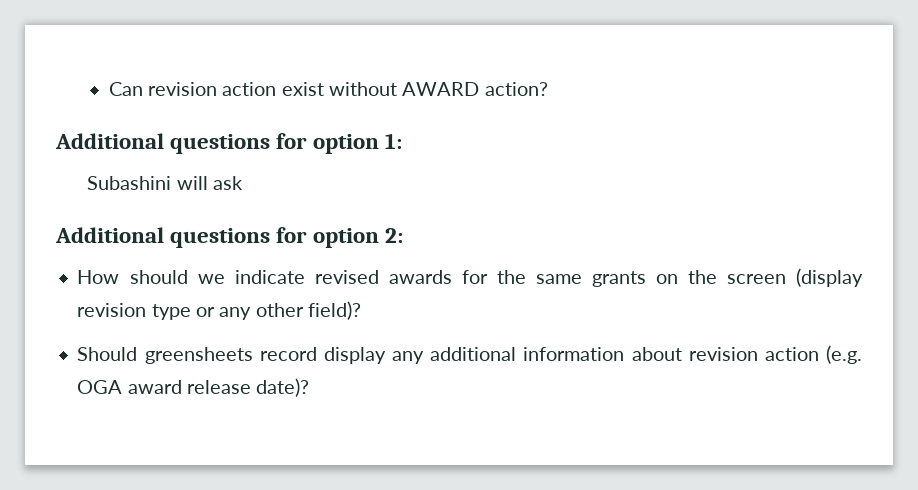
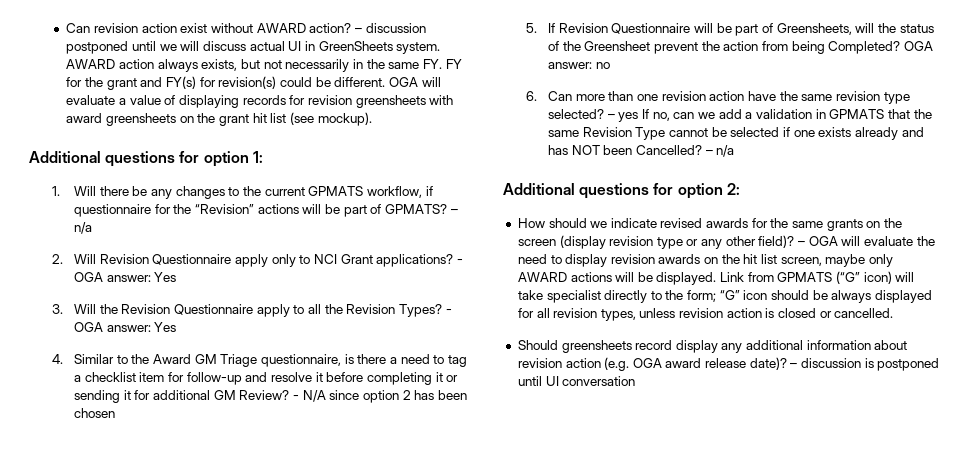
(548, 89) none -> [354,23,426,33] [66,41,441,54] [66,59,462,72] [66,76,441,90] [66,95,454,108] [66,112,372,126] – discussion postponed until we will discuss actual UI in GreenSheets system. AWARD action always exists, but not necessarily in the same FY. FY for the grant and FY(s) for revision(s) could be different. OGA will evaluate a value of displaying records for revision greensheets with award greensheets on the grant hit list (see mockup).
[87,176,243,190] Subashini will ask -> [51,186,433,199] [74,204,458,217] [74,222,93,234] [51,254,463,267] [74,272,177,282] [51,304,452,317] [74,322,177,332] [51,354,467,367] [74,372,459,385] [74,390,467,403] [74,408,116,418] [525,23,934,36] [548,41,933,54] [548,62,610,69] [525,91,910,104] [548,109,932,122] [548,127,924,140] [548,145,735,157] 1. Will there be any changes to the current GPMATS workflow, if questionnaire for the “Revision” actions will be part of GPMATS? – n/a // 2. Will Revision Questionnaire apply only to NCI Grant applications? - OGA answer: Yes // 3. Will the Revision Questionnaire apply to all the Revision Types? - OGA answer: Yes // 4. Similar to the Award GM Triage questionnaire, is there a need to tag a checklist item for follow-up and resolve it before completing it or sending it for additional GM Review? - N/A since option 2 has been chosen // 5. If Revision Questionnaire will be part of Greensheets, will the status of the Greensheet prevent the action from being Completed? OGA answer: no // 6. Can more than one revision action have the same revision type selected? – yes If no, can we add a validation in GPMATS that the same Revision Type cannot be selected if one exists already and has NOT been Cancelled? – n/a
(361, 310) none -> [798,236,935,246] [517,254,893,267] [517,271,915,285] [517,290,932,303] [517,308,894,321] – OGA will evaluate the need to display revision awards on the hit list screen, maybe only AWARD actions will be displayed. Link from GPMATS (“G” icon) will take specialist directly to the form; “G” icon should be always displayed for all revision types, unless revision action is closed or cancelled.
(310, 387) none -> [790,358,940,371] [517,376,636,386] – discussion is postponed until UI conversation

